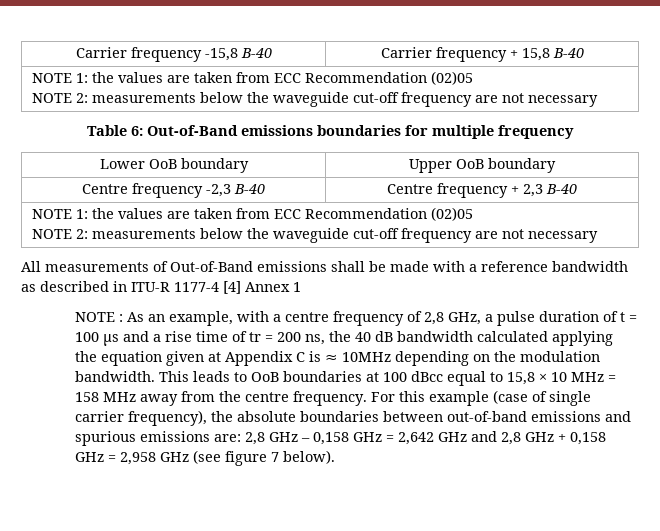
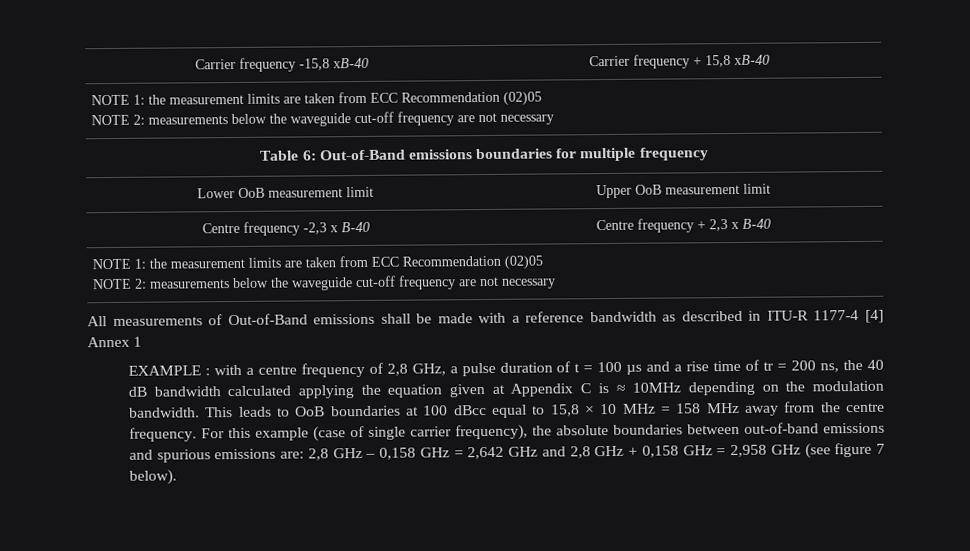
[240,48,272,58] B-40 -> [332,57,369,69] xB-40
[552,48,584,58] [32,72,164,83] B-40 // NOTE 1: the values -> [733,54,770,65] [91,93,281,106] xB-40 // NOTE 1: the measurement limits
[180,158,249,173] boundary -> [268,186,374,198] measurement limit
[487,158,556,173] boundary -> [664,183,771,195] measurement limit
(231, 190) none -> [329,225,338,233] x
[546,184,577,194] [32,208,164,219] B-40 // NOTE 1: the values -> [730,218,771,230] [92,257,282,270] x B-40 // NOTE 1: the measurement limits
[75,311,234,326] NOTE : As an example, -> [127,365,210,376] EXAMPLE :

